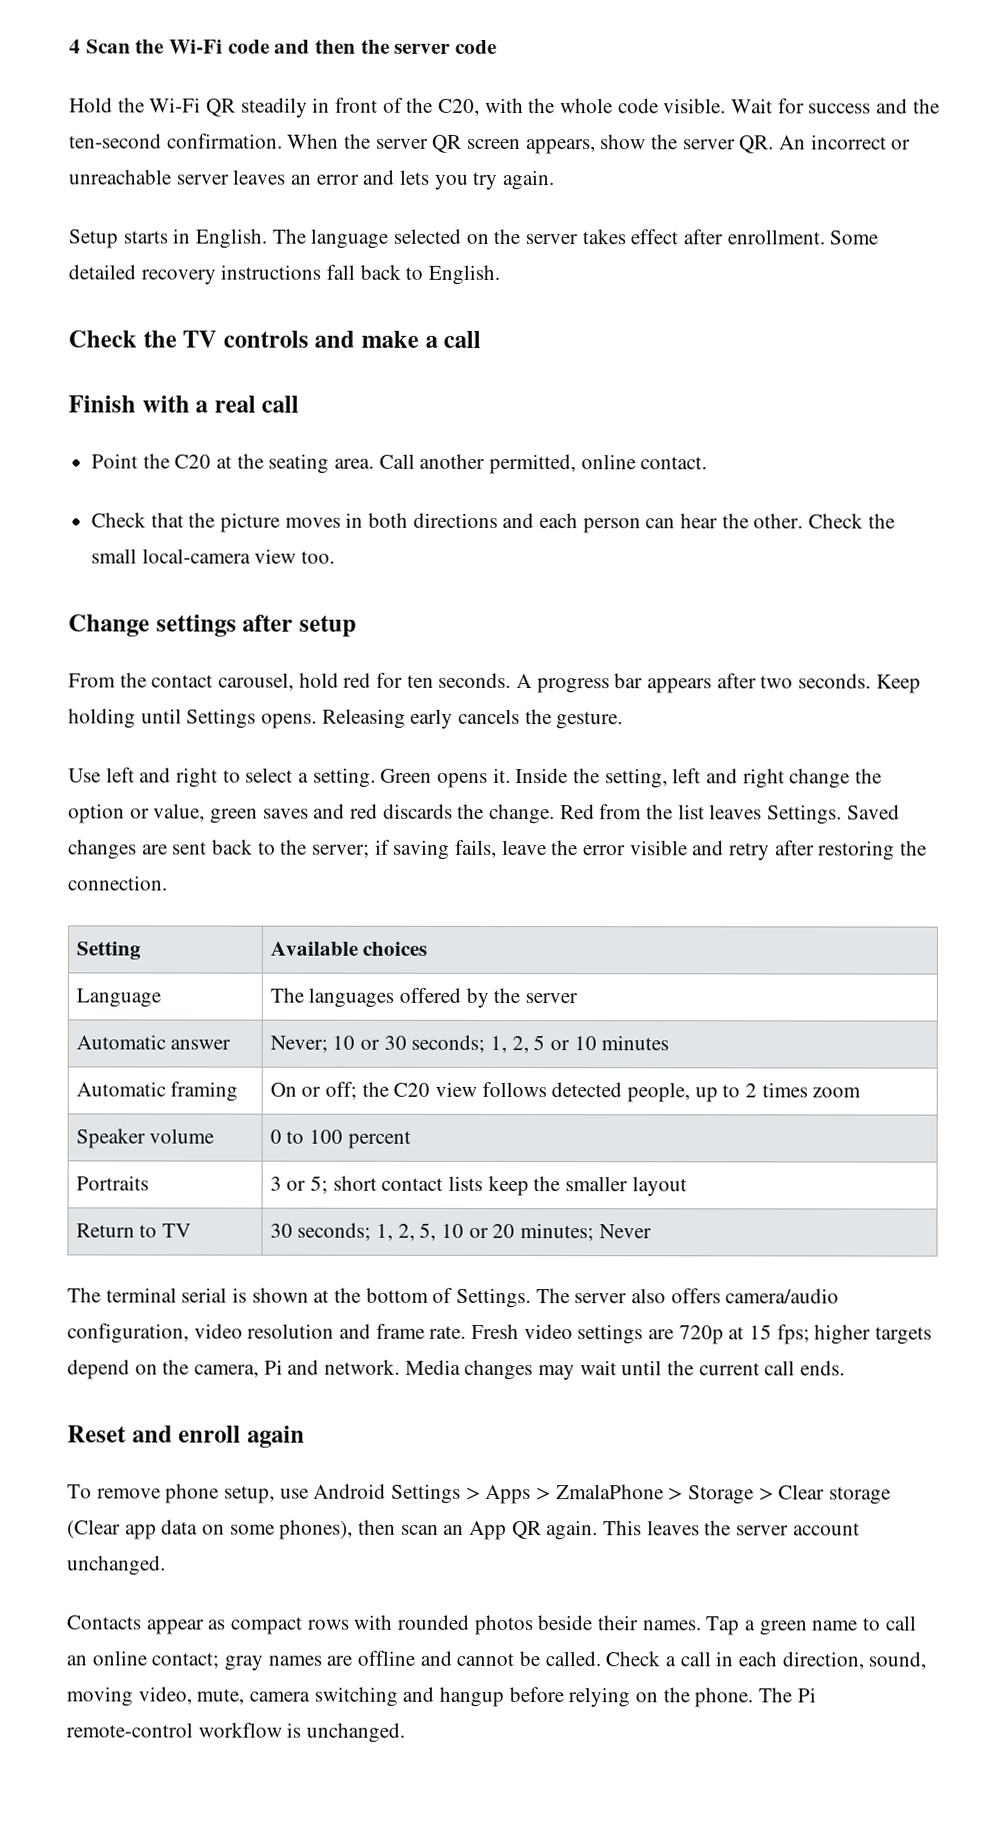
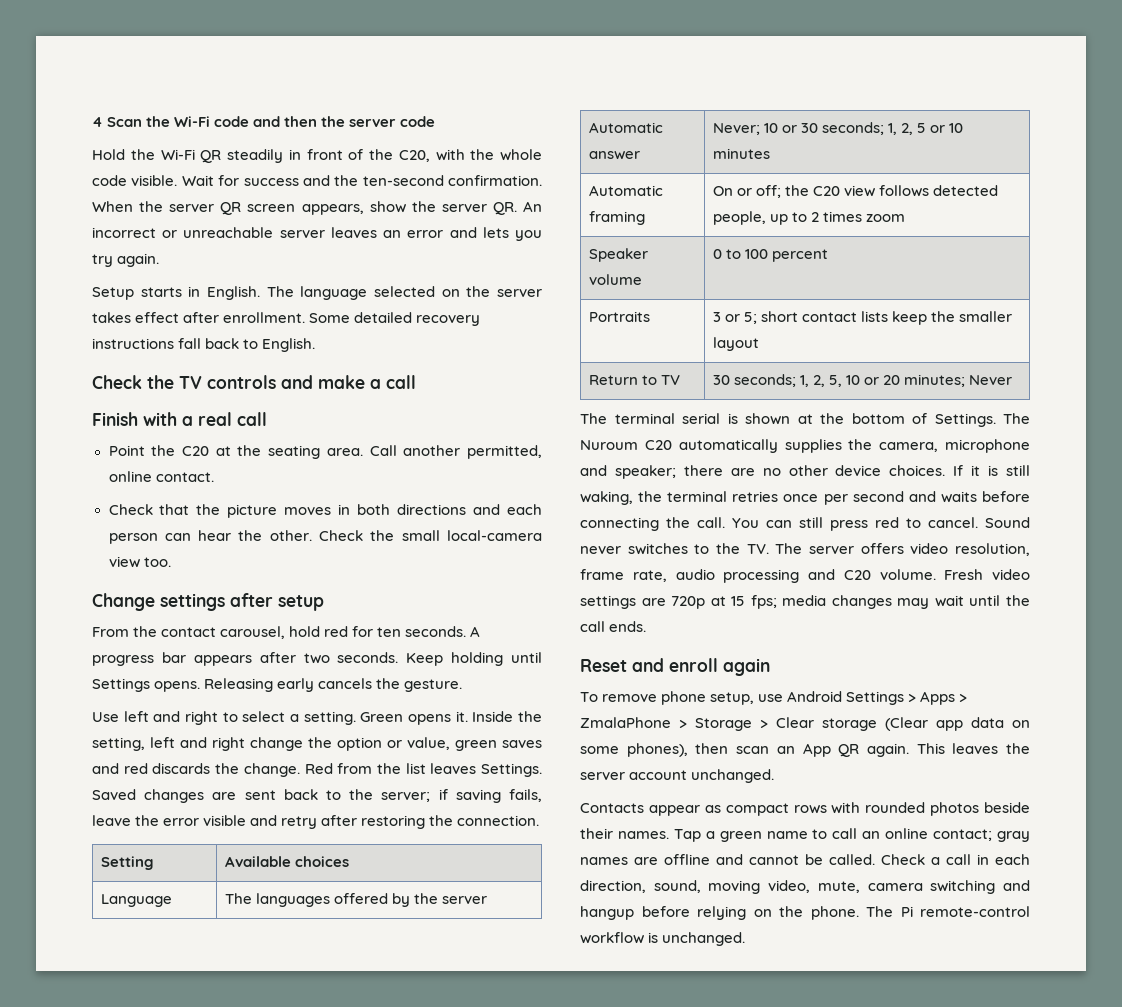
[574,1288,840,1304] [67,1323,467,1344] server also offers camera/audio configuration, video resolution and frame rate. -> [580,439,1030,453] [580,465,1030,479] [580,491,1030,505] [580,517,1030,531] [580,543,1030,556] [580,569,936,583] Nuroum C20 automatically supplies the camera, microphone and speaker; there are no other device choices. If it is still waking, the terminal retries once per second and waits before connecting the call. You can still press red to cancel. Sound never switches to the TV. The server offers video resolution, frame rate, audio processing and C20 volume.
[814,1324,933,1345] [67,1359,461,1380] higher targets depend on the camera, Pi and network. Media -> [782,595,827,606] media
[698,1362,760,1376] current -> (1030, 600) none

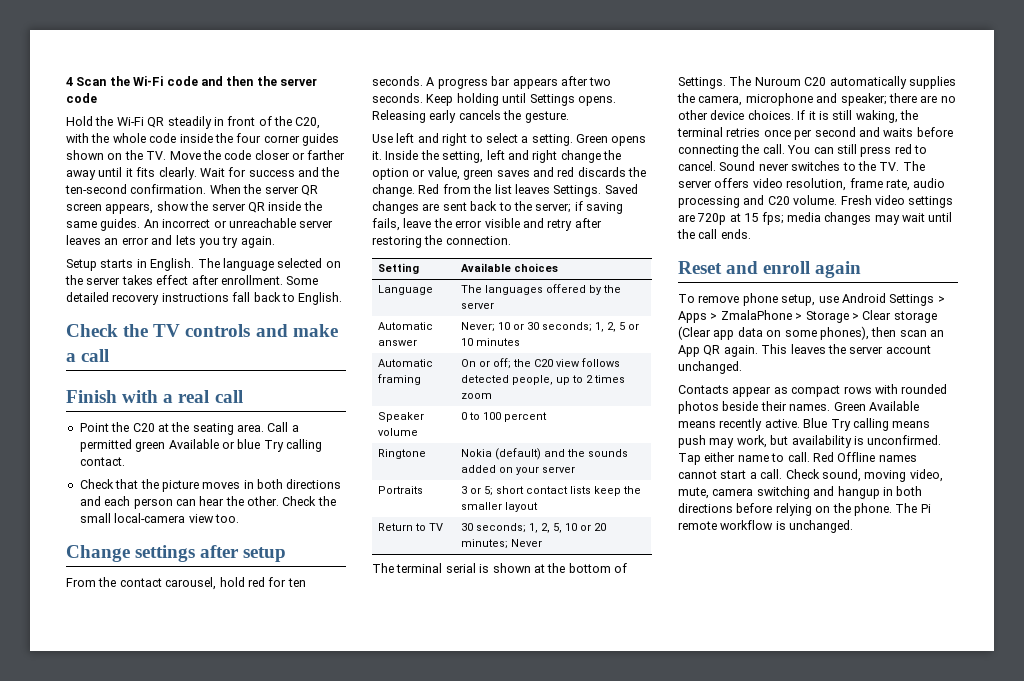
[131,175,178,186] visible. -> [179,133,339,146] [66,150,346,160] [66,167,197,180] inside the four corner guides shown on the TV. Move the code closer or farther away until it fits clearly.
[492,202,517,215] QR. -> [247,201,322,213] [66,218,141,231] QR inside the same guides.
[403,445,542,459] [108,471,152,482] another permitted, online -> [291,425,299,432] [79,439,322,452] a permitted green Available or blue Try calling
(828, 255) none -> [377,449,426,459] [460,448,628,460] [460,465,575,475] // Ringtone | Nokia (default) and the sounds added on your server
[673,828,1030,842] [580,854,1030,865] [580,880,646,893] Tap a green name to call an online contact; gray names are offline and cannot be called. Check a call in each direction, -> [833,401,919,411] [678,418,931,431] [678,435,942,448] [678,452,917,465] [678,469,820,479] Green Available means recently active. Blue Try calling means push may work, but availability is unconfirmed. Tap either name to call. Red Offline names cannot start a call. Check
(634, 913) none -> [882,486,923,496] [678,503,733,513] in both directions
[920,906,1030,917] remote-control -> [678,521,717,530] remote

